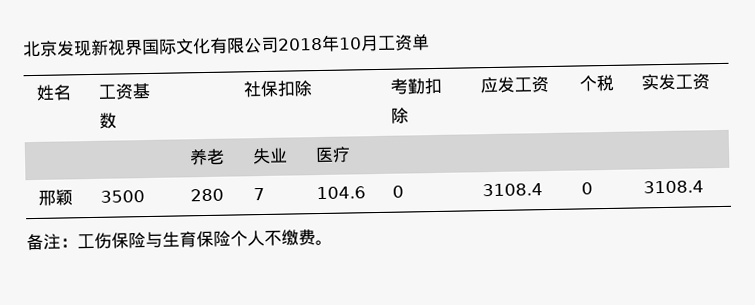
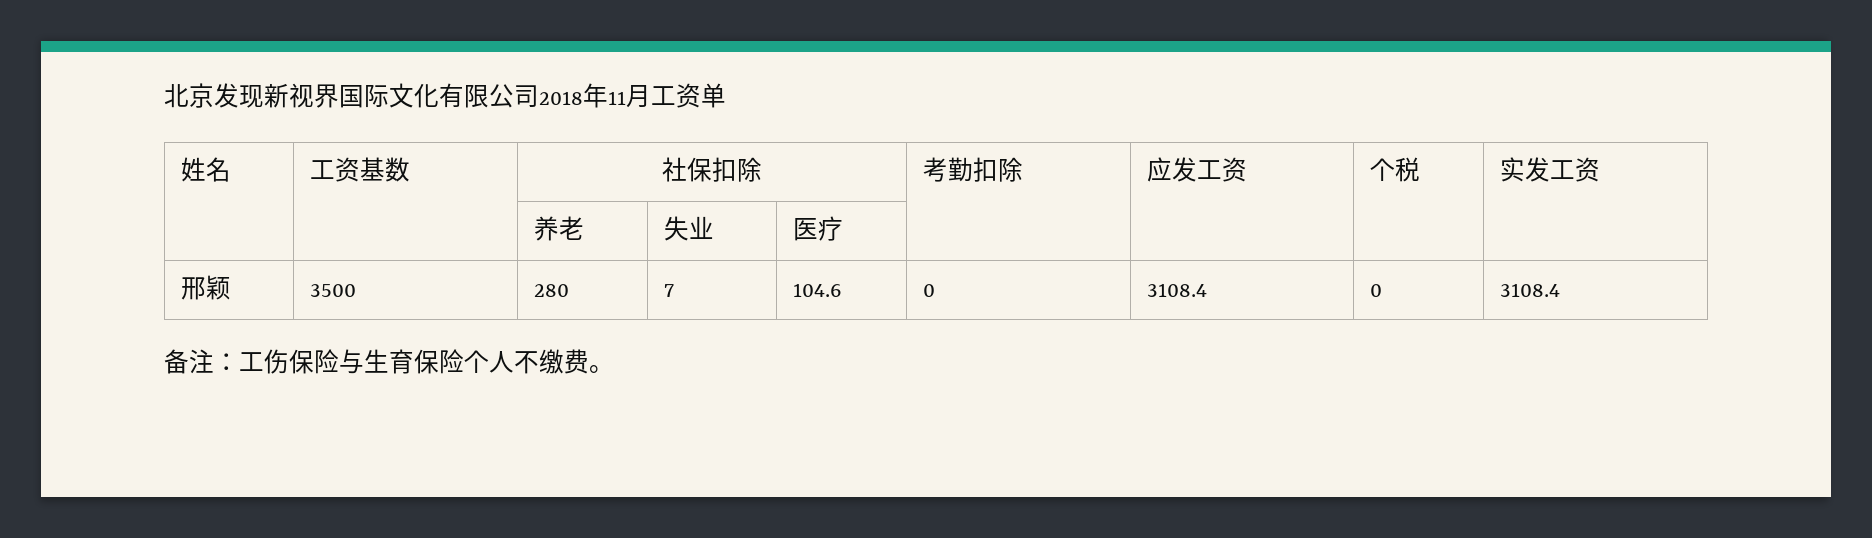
[338,37,362,50] 10 -> [608,91,626,105] 11

